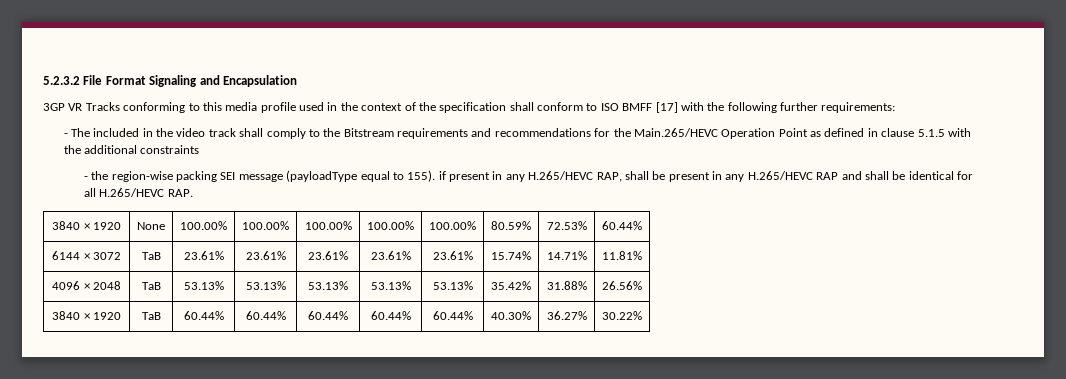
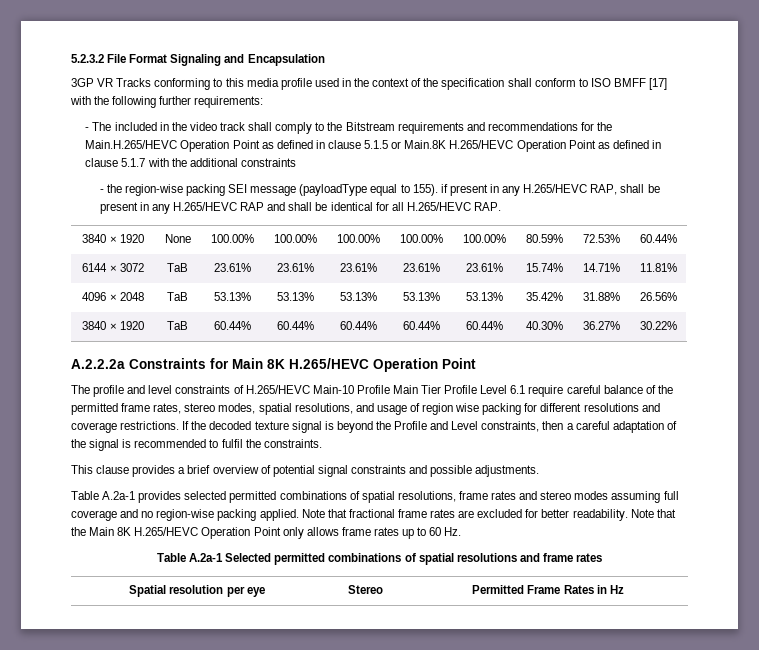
[633,128,718,137] Main.265/HEVC -> [85,140,178,149] Main.H.265/HEVC
(945, 133) none -> [391,140,661,152] [85,158,146,167] or Main.8K H.265/HEVC Operation Point as defined in clause 5.1.7
(642, 315) none -> [71,358,476,372] [71,385,673,397] [71,403,660,415] [71,421,677,433] [71,439,322,451] [71,465,540,477] [71,491,679,503] [71,509,676,521] [71,527,462,539] [156,553,603,565] [129,585,265,597] [348,585,383,594] [472,585,624,594] // A.2.2.2a Constraints for Main 8K H.265/HEVC Operation Point // The profile and level constraints of H.265/HEVC Main-10 Profile Main Tier Profile Level 6.1 require careful balance of the permitted frame rates, stereo modes, spatial resolutions, and usage of region wise packing for different resolutions and coverage restrictions. If the decoded texture signal is beyond the Profile and Level constraints, then a careful adaptation of the signal is recommended to fulfil the constraints. // This clause provides a brief overview of potential signal constraints and possible adjustments. // Table A.2a-1 provides selected permitted combinations of spatial resolutions, frame rates and stereo modes assuming full coverage and no region-wise packing applied. Note that fractional frame rates are excluded for better readability. Note that the Main 8K H.265/HEVC Operation Point only allows frame rates up to 60 Hz. // Table A.2a-1 Selected permitted combinations of spatial resolutions and frame rates // Spatial resolution per eye | Stereo | Permitted Frame Rates in Hz

